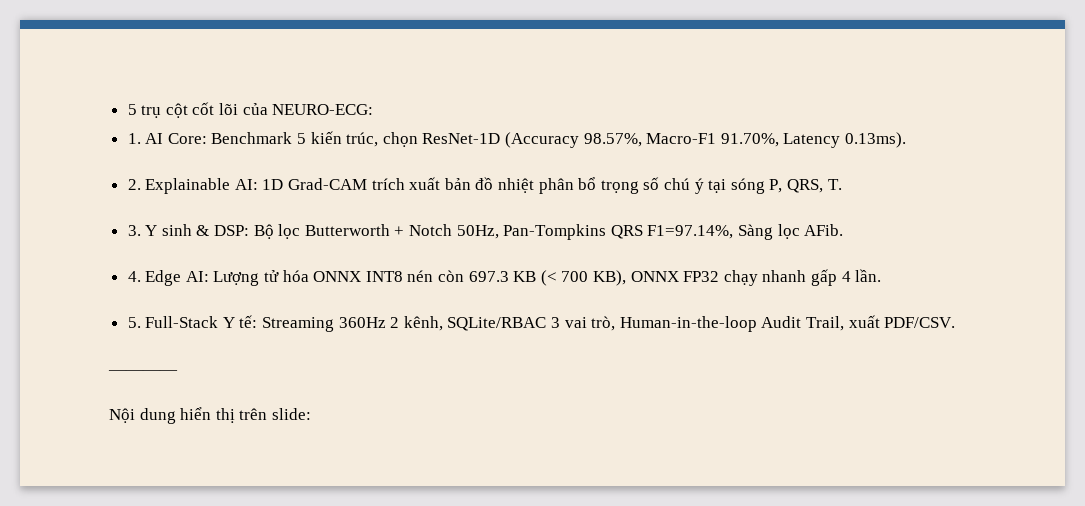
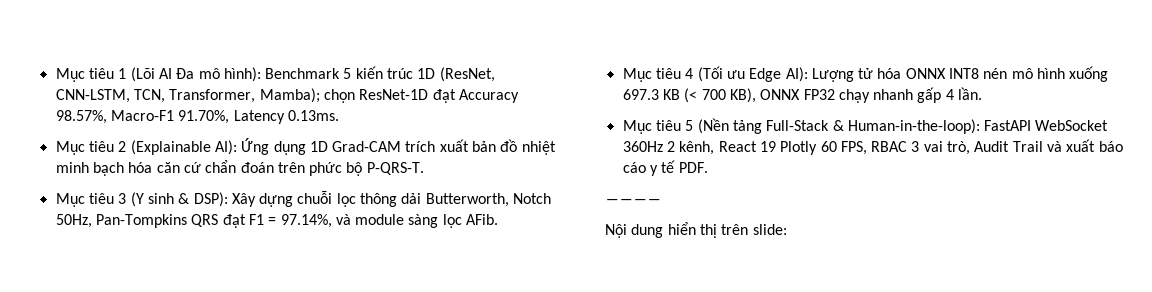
[127,102,374,118] [127,131,906,148] [127,178,258,194] 5 trụ cột cốt lõi của NEURO-ECG: // 1. AI Core: Benchmark 5 kiến trúc, chọn ResNet-1D (Accuracy 98.57%, Macro-F1 91.70%, Latency 0.13ms). // 2. Explainable AI: -> [55,66,495,82] [55,88,519,103] [55,110,339,124] [55,138,306,155] Mục tiêu 1 (Lõi AI Đa mô hình): Benchmark 5 kiến trúc 1D (ResNet, CNN-LSTM, TCN, Transformer, Mamba); chọn ResNet-1D đạt Accuracy 98.57%, Macro-F1 91.70%, Latency 0.13ms. // Mục tiêu 2 (Explainable AI): Ứng dụng
[538,177,842,194] [127,224,844,240] [127,270,209,286] phân bổ trọng số chú ý tại sóng P, QRS, T. // 3. Y sinh & DSP: Bộ lọc Butterworth + Notch 50Hz, Pan-Tompkins QRS F1=97.14%, Sàng lọc AFib. // 4. Edge AI: -> [55,160,424,176] [55,191,552,207] [55,214,499,228] [622,66,808,82] minh bạch hóa căn cứ chẩn đoán trên phức bộ P-QRS-T. // Mục tiêu 3 (Y sinh & DSP): Xây dựng chuỗi lọc thông dải Butterworth, Notch 50Hz, Pan-Tompkins QRS đạt F1 = 97.14%, và module sàng lọc AFib. // Mục tiêu 4 (Tối ưu Edge AI):
[438,270,465,282] còn -> [1011,66,1109,82] mô hình xuống
[127,315,956,332] 5. Full-Stack Y tế: Streaming 360Hz 2 kênh, SQLite/RBAC 3 vai trò, Human-in-the-loop Audit Trail, xuất PDF/CSV. -> [622,118,1109,134] [622,139,1123,155] [622,160,708,176] Mục tiêu 5 (Nền tảng Full-Stack & Human-in-the-loop): FastAPI WebSocket 360Hz 2 kênh, React 19 Plotly 60 FPS, RBAC 3 vai trò, Audit Trail và xuất báo cáo y tế PDF.

